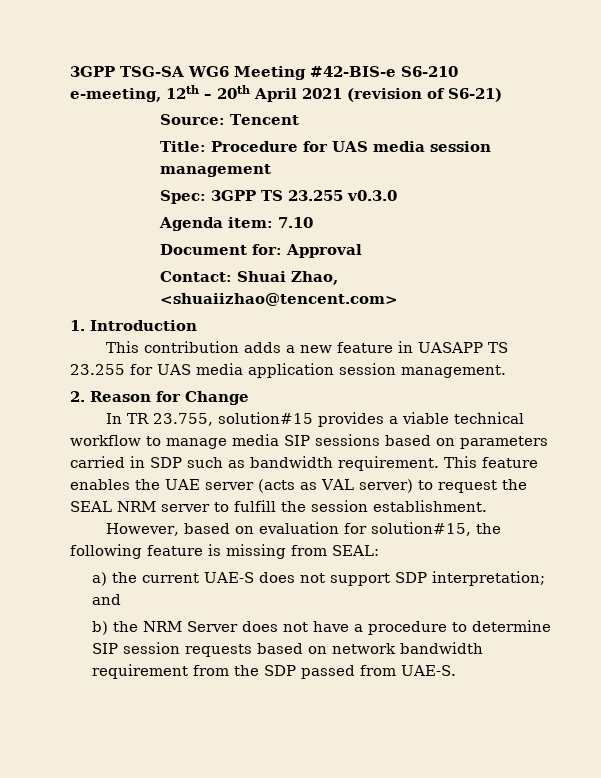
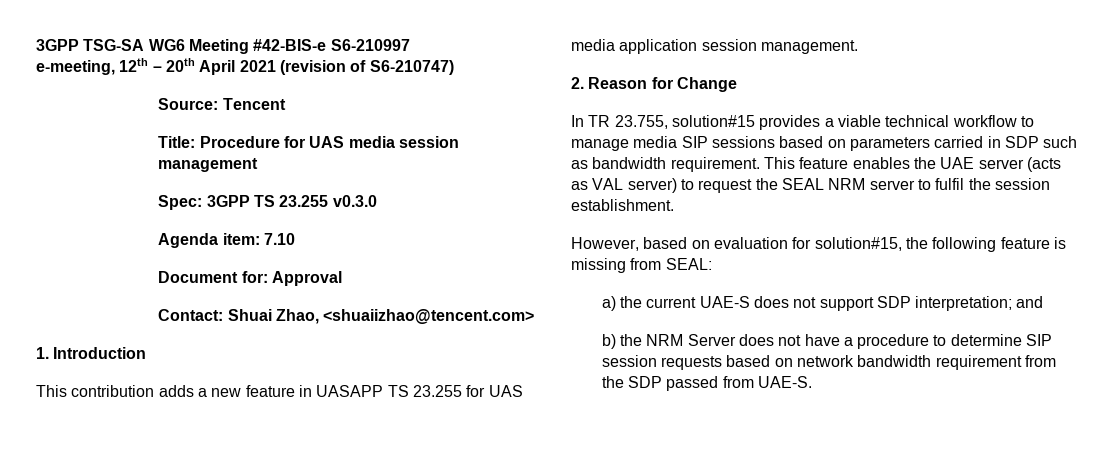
[401,66,458,77] S6-210 -> [330,39,410,51] S6-210997
[448,88,502,102] S6-21) -> [369,60,454,75] S6-210747)
[234,500,276,512] fulfill -> [935,178,965,190] fulfil

